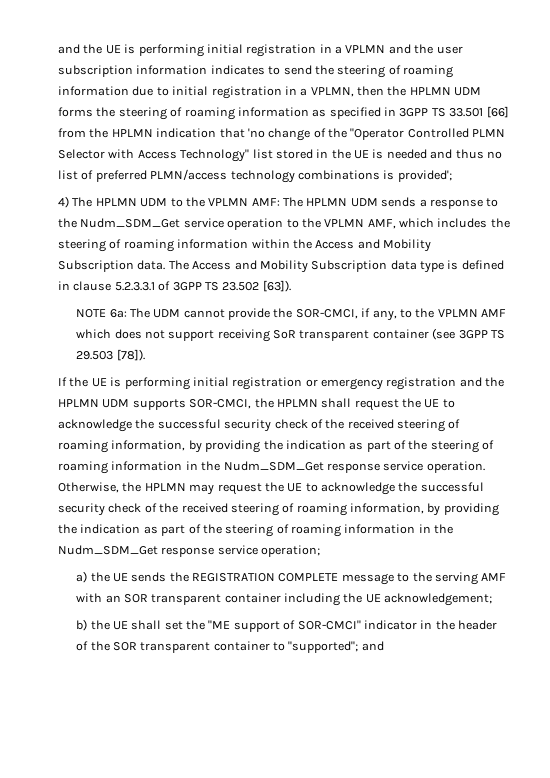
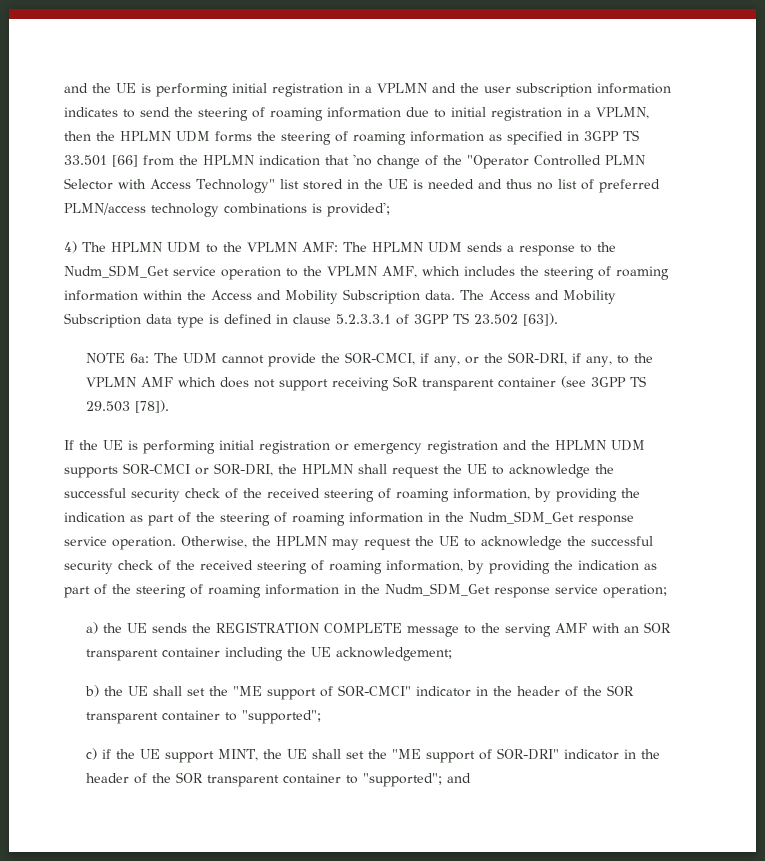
(397, 315) none -> [464,352,612,367] or the SOR-DRI, if any,
[189,399,252,409] SOR-CMCI, -> [122,463,273,476] SOR-CMCI or SOR-DRI,
(359, 647) none -> [85,748,660,763] [85,772,442,787] // c) if the UE support MINT, the UE shall set the "ME support of SOR-DRI" indicator in the header of the SOR transparent container to "supported";

